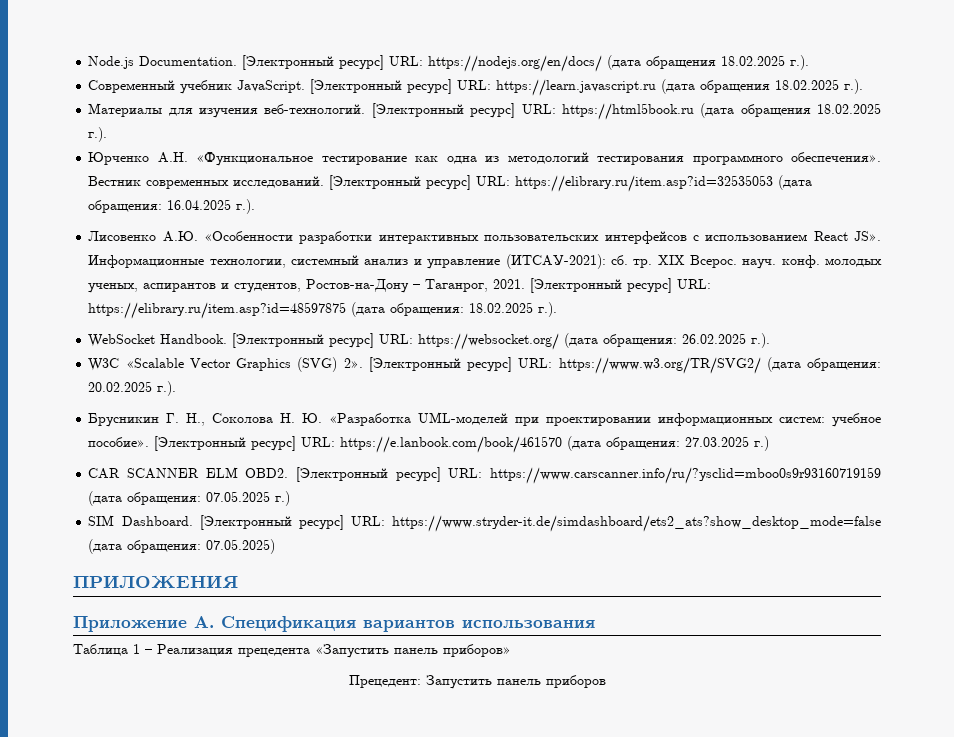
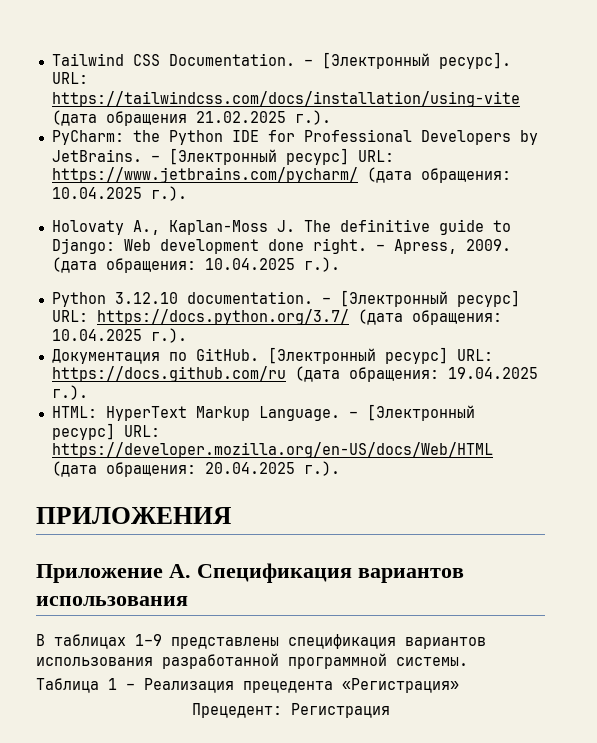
[88,55,810,72] [88,79,864,96] [88,103,882,120] [88,127,108,142] [88,152,881,166] [88,175,813,192] [88,199,256,214] [88,231,882,244] [88,254,882,269] [88,278,712,293] [88,302,558,319] [88,333,771,350] [88,357,882,374] [88,381,177,396] [88,412,882,427] [88,436,770,453] [88,467,881,484] [88,491,291,506] [88,515,881,532] [88,539,276,554] Node.js Documentation. [Электронный ресурс] URL: https://nodejs.org/en/docs/ (дата обращения 18.02.2025 г.). // Современный учебник JavaScript. [Электронный ресурс] URL: https://learn.javascript.ru (дата обращения 18.02.2025 г.). // Материалы для изучения веб-технологий. [Электронный ресурс] URL: https://html5book.ru (дата обращения 18.02.2025 г.). // Юрченко А.Н. «Функциональное тестирование как одна из методологий тестирования программного обеспечения». Вестник современных исследований. [Электронный ресурс] URL: https://elibrary.ru/item.asp?id=32535053 (дата обращения: 16.04.2025 г.). // Лисовенко А.Ю. «Особенности разработки интерактивных пользовательских интерфейсов с использованием React JS». Информационные технологии, системный анализ и управление (ИТСАУ-2021): сб. тр. XIX Всерос. науч. конф. молодых ученых, аспирантов и студентов, Ростов-на-Дону – Таганрог, 2021. [Электронный ресурс] URL: https://elibrary.ru/item.asp?id=48597875 (дата обращения: 18.02.2025 г.). // WebSocket Handbook. [Электронный ресурс] URL: https://websocket.org/ (дата обращения: 26.02.2025 г.). // W3C «Scalable Vector Graphics (SVG) 2». [Электронный ресурс] URL: https://www.w3.org/TR/SVG2/ (дата обращения: 20.02.2025 г.). // Брусникин Г. Н., Соколова Н. Ю. «Разработка UML-моделей при проектировании информационных систем: учебное пособие». [Электронный ресурс] URL: https://e.lanbook.com/book/461570 (дата обращения: 27.03.2025 г.) // CAR SCANNER ELM OBD2. [Электронный ресурс] URL: https://www.carscanner.info/ru/?ysclid=mboo0s9r93160719159 (дата обращения: 07.05.2025 г.) // SIM Dashboard. [Электронный ресурс] URL: https://www.stryder-it.de/simdashboard/ets2_ats?show_desktop_mode=false (дата обращения: 07.05.2025) -> [51,52,511,69] [51,72,88,84] [51,91,520,107] [51,110,331,126] [51,129,538,145] [51,148,394,165] [51,167,511,183] [51,186,187,201] [51,219,511,235] [51,238,511,254] [51,257,340,273] [51,290,520,307] [51,309,502,325] [51,328,187,343] [51,347,493,364] [51,366,538,382] [51,385,88,400] [51,404,475,421] [51,423,160,440] [51,442,493,458] [51,461,340,477] Tailwind CSS Documentation. – [Электронный ресурс]. URL: https://tailwindcss.com/docs/installation/using-vite (дата обращения 21.02.2025 г.). // PyCharm: the Python IDE for Professional Developers by JetBrains. – [Электронный ресурс] URL: https://www.jetbrains.com/pycharm/ (дата обращения: 10.04.2025 г.). // Holovaty A., Kaplan-Moss J. The definitive guide to Django: Web development done right. – Apress, 2009. (дата обращения: 10.04.2025 г.). // Python 3.12.10 documentation. – [Электронный ресурс] URL: https://docs.python.org/3.7/ (дата обращения: 10.04.2025 г.). // Документация по GitHub. [Электронный ресурс] URL: https://docs.github.com/ru (дата обращения: 19.04.2025 г.). // HTML: HyperText Markup Language. – [Электронный ресурс] URL: https://developer.mozilla.org/en-US/docs/Web/HTML (дата обращения: 20.04.2025 г.).
(595, 624) none -> [36,634,486,649] [36,653,468,669] // В таблицах 1–9 представлены спецификация вариантов использования разработанной программной системы.
[315,644,511,658] [348,675,606,689] «Запустить панель приборов» // Прецедент: Запустить панель приборов -> [342,678,459,693] [191,703,390,718] «Регистрация» // Прецедент: Регистрация

